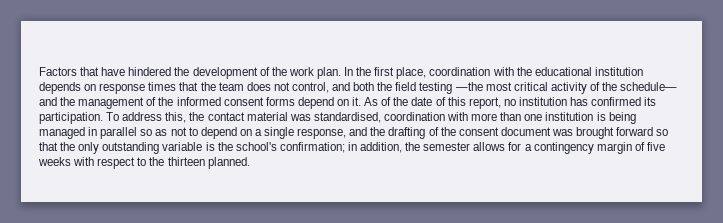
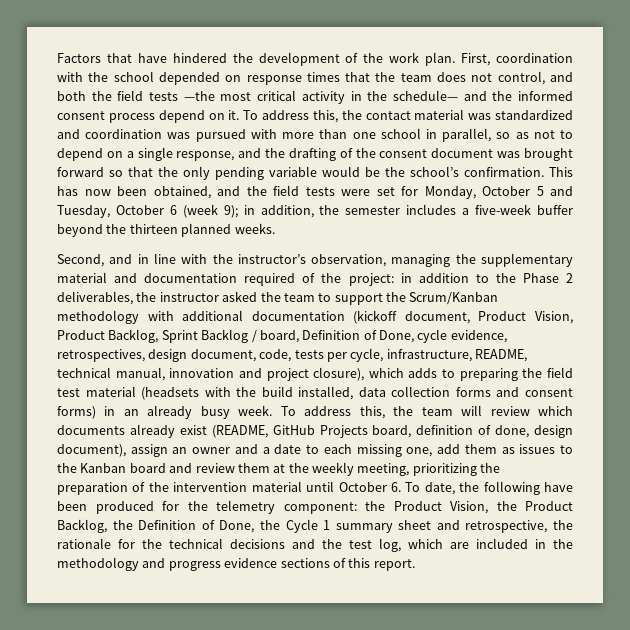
[344,67,643,79] [39,82,81,94] In the first place, coordination with the educational institution depends -> [461,53,574,66] [57,71,220,85] First, coordination with the school depended
[419,82,453,94] testing -> [149,92,179,101] tests
[589,82,600,91] of -> [350,91,362,101] in
[78,97,174,109] management of the -> (513, 96) none
[265,97,295,106] forms -> [108,113,155,123] process
[364,97,657,109] [39,112,103,124] As of the date of this report, no institution has confirmed its participation. -> (240, 115) none
[313,112,636,124] [39,127,138,139] standardised, coordination with more than one institution is being managed in parallel -> [494,110,573,120] [57,128,492,142] standardized and coordination was pursued with more than one school in parallel,
[102,142,665,154] [38,157,250,169] outstanding variable is the school's confirmation; in addition, the semester allows for a contingency margin of five weeks with respect to the thirteen planned. -> [215,166,573,180] [57,185,573,199] [57,204,574,218] [57,223,275,237] [57,253,573,267] [57,272,573,286] [57,291,499,305] [57,310,573,324] [57,329,507,343] [57,348,527,362] [57,367,573,381] [57,386,573,400] [57,405,573,419] [57,424,573,438] [57,444,573,457] [57,462,501,476] [57,481,574,495] [57,500,573,514] [57,519,573,533] [57,538,573,552] [57,557,415,571] pending variable would be the school’s confirmation. This has now been obtained, and the field tests were set for Monday, October 5 and Tuesday, October 6 (week 9); in addition, the semester includes a five-week buffer beyond the thirteen planned weeks. // Second, and in line with the instructor’s observation, managing the supplementary material and documentation required of the project: in addition to the Phase 2 deliverables, the instructor asked the team to support the Scrum/Kanban methodology with additional documentation (kickoff document, Product Vision, Product Backlog, Sprint Backlog / board, Definition of Done, cycle evidence, retrospectives, design document, code, tests per cycle, infrastructure, README, technical manual, innovation and project closure), which adds to preparing the field test material (headsets with the build installed, data collection forms and consent forms) in an already busy week. To address this, the team will review which documents already exist (README, GitHub Projects board, definition of done, design document), assign an owner and a date to each missing one, add them as issues to the Kanban board and review them at the weekly meeting, prioritizing the preparation of the intervention material until October 6. To date, the following have been produced for the telemetry component: the Product Vision, the Product Backlog, the Definition of Done, the Cycle 1 summary sheet and retrospective, the rationale for the technical decisions and the test log, which are included in the methodology and progress evidence sections of this report.

